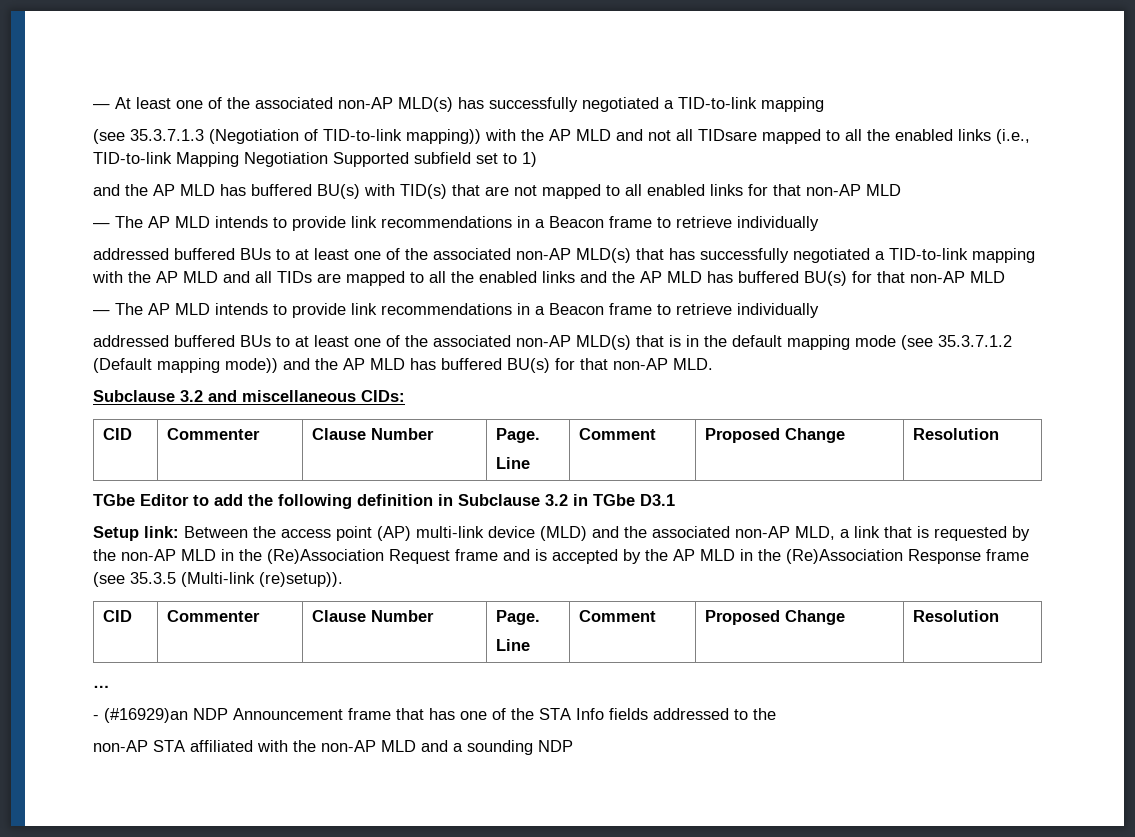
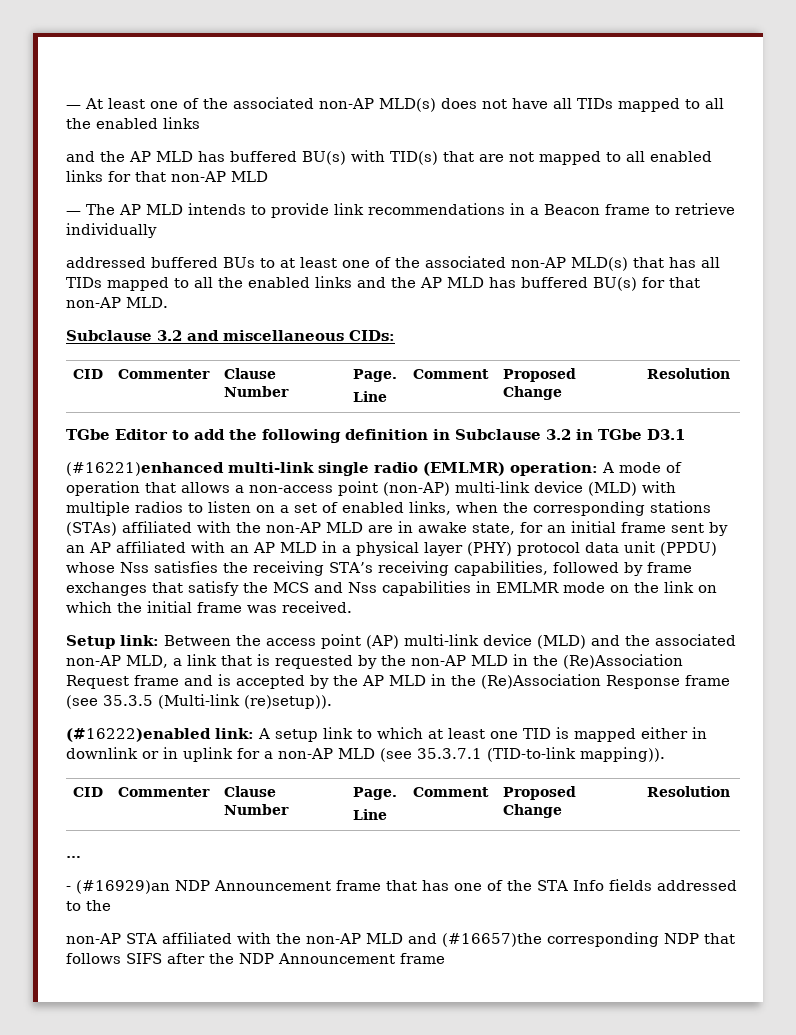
[458,97,824,112] [93,129,1030,144] [93,152,537,167] has successfully negotiated a TID-to-link mapping // (see 35.3.7.1.3 (Negotiation of TID-to-link mapping)) with the AP MLD and not all TIDsare mapped to all the enabled links (i.e., TID-to-link Mapping Negotiation Supported subfield set to 1) -> [441,98,724,112] [66,117,200,129] does not have all TIDs mapped to all the enabled links
[700,248,1035,263] [92,271,341,283] successfully negotiated a TID-to-link mapping with the AP MLD and all TIDs are -> [701,257,720,268] [66,277,102,288] all TIDs
[970,271,1005,283] [93,303,819,318] [93,335,1012,350] [93,358,668,373] MLD // — The AP MLD intends to provide link recommendations in a Beacon frame to retrieve individually // addressed buffered BUs to at least one of the associated non-AP MLD(s) that is in the default mapping mode (see 35.3.7.1.2 (Default mapping mode)) and the AP MLD has buffered BU(s) for that non-AP -> (121, 302) none
(675, 500) none -> [66,462,682,476] [66,481,676,496] [66,501,711,516] [66,521,728,536] [66,541,717,556] [66,561,692,576] [66,581,717,596] [66,601,352,613] // (#16221)enhanced multi-link single radio (EMLMR) operation: A mode of operation that allows a non-access point (non-AP) multi-link device (MLD) with multiple radios to listen on a set of enabled links, when the corresponding stations (STAs) affiliated with the non-AP MLD are in awake state, for an initial frame sent by an AP affiliated with an AP MLD in a physical layer (PHY) protocol data unit (PPDU) whose Nss satisfies the receiving STA’s receiving capabilities, followed by frame exchanges that satisfy the MCS and Nss capabilities in EMLMR mode on the link on which the initial frame was received.
(343, 579) none -> [66,727,707,742] [66,747,665,762] // (#16222)enabled link: A setup link to which at least one TID is mapped either in downlink or in uplink for a non-AP MLD (see 35.3.7.1 (TID-to-link mapping)).
[453,740,573,755] a sounding NDP -> [442,932,735,947] [66,953,445,964] (#16657)the corresponding NDP that follows SIFS after the NDP Announcement frame

